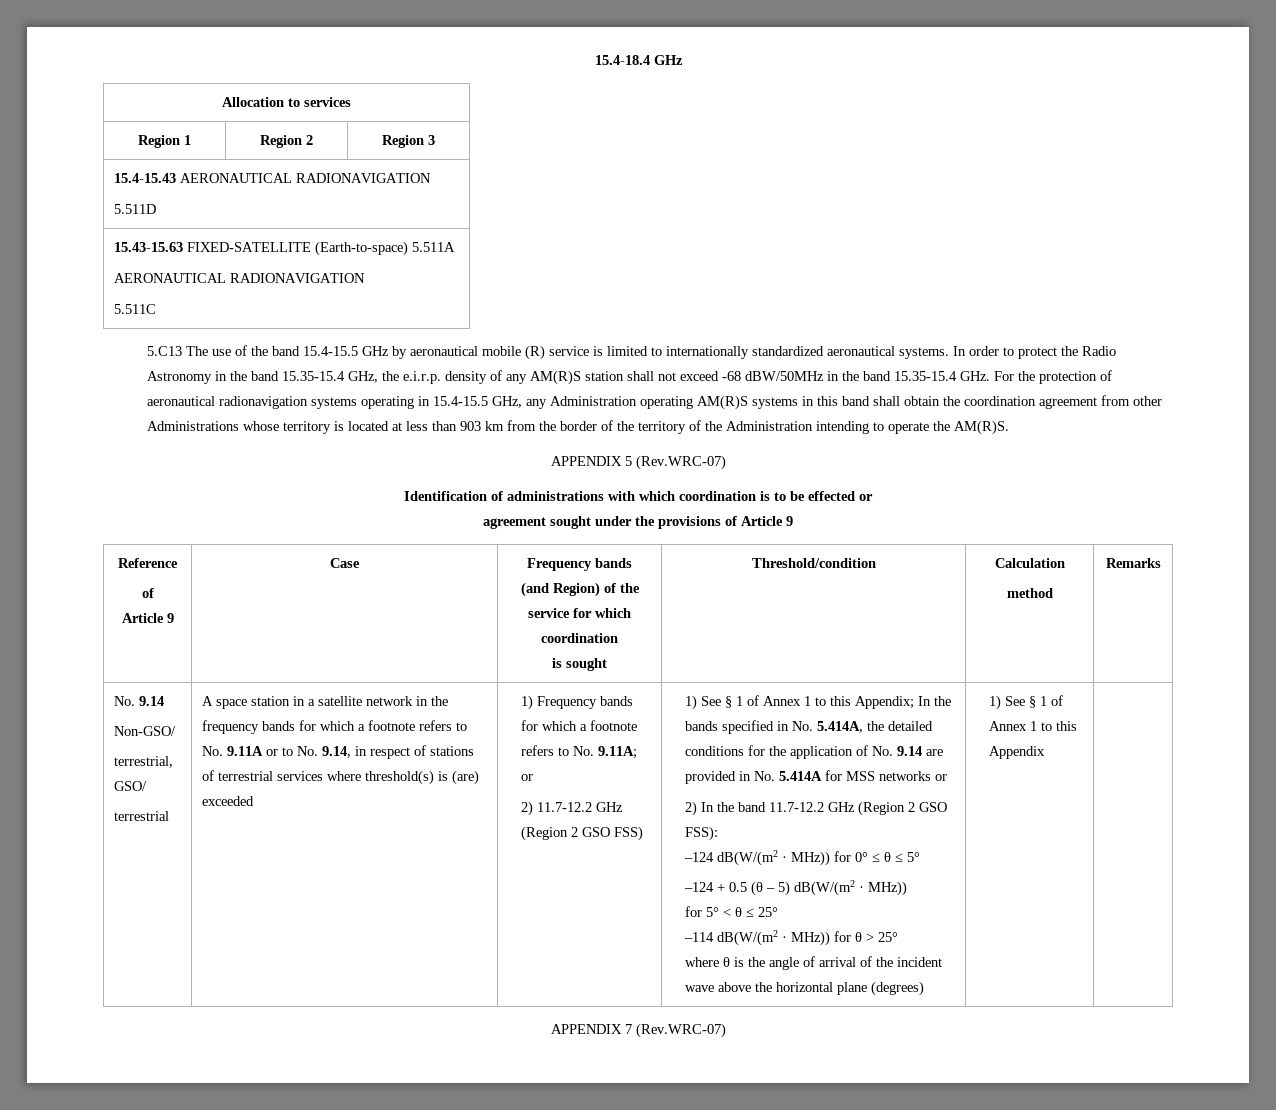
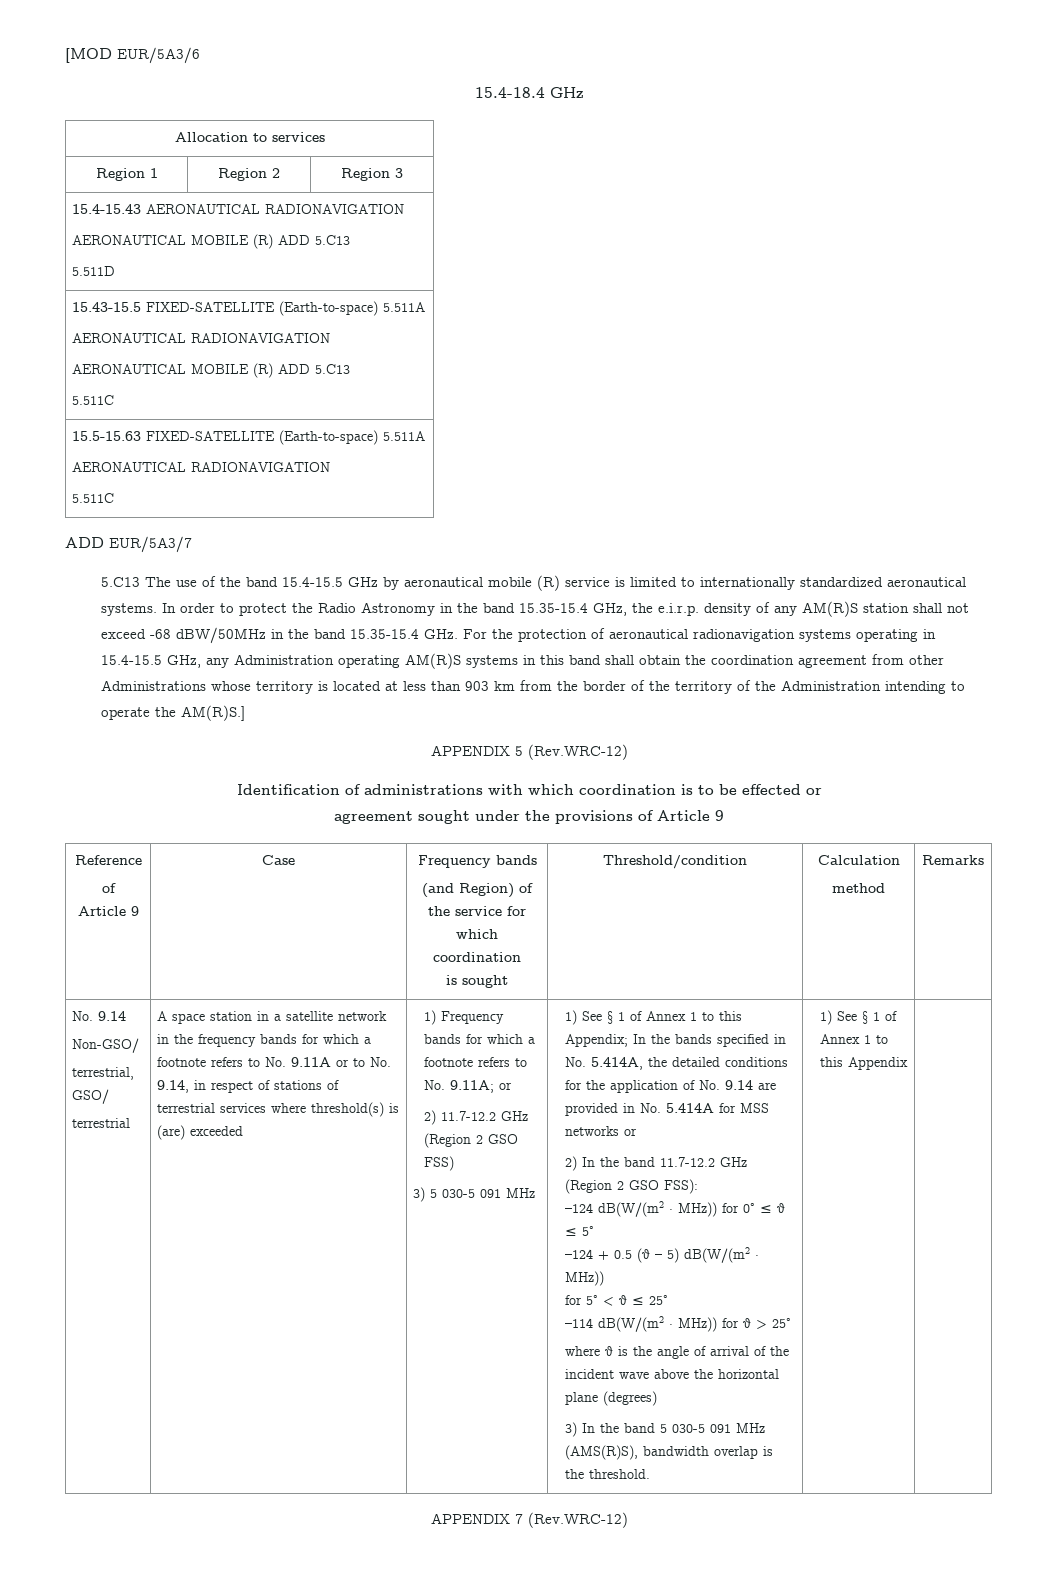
(594, 60) none -> [65,47,200,64] [MOD EUR/5A3/6 //
[114,204,157,214] [114,242,184,252] 5.511D // 15.43-15.63 -> [72,234,351,249] [72,266,116,276] [72,301,426,316] [72,333,331,343] [72,363,351,378] [72,395,115,405] [72,431,142,441] AERONAUTICAL MOBILE (R) ADD 5.C13 // 5.511D // 15.43-15.5 FIXED-SATELLITE (Earth-to-space) 5.511A // AERONAUTICAL RADIONAVIGATION // AERONAUTICAL MOBILE (R) ADD 5.C13 // 5.511C // 15.5-15.63
(157, 309) none -> [65,536,192,553] // ADD EUR/5A3/7
[953,420,1009,435] AM(R)S. -> [181,705,246,721] AM(R)S.]
[635,455,726,470] (Rev.WRC-07) -> [527,744,628,760] (Rev.WRC-12)
(644, 833) none -> [413,1187,536,1202] // 3) 5 030-5 091 MHz
(925, 988) none -> [565,1422,766,1437] [565,1445,774,1460] [565,1469,651,1479] // 3) In the band 5 030-5 091 MHz (AMS(R)S), bandwidth overlap is the threshold.
[635,1023,726,1038] (Rev.WRC-07) -> [527,1512,628,1528] (Rev.WRC-12)

